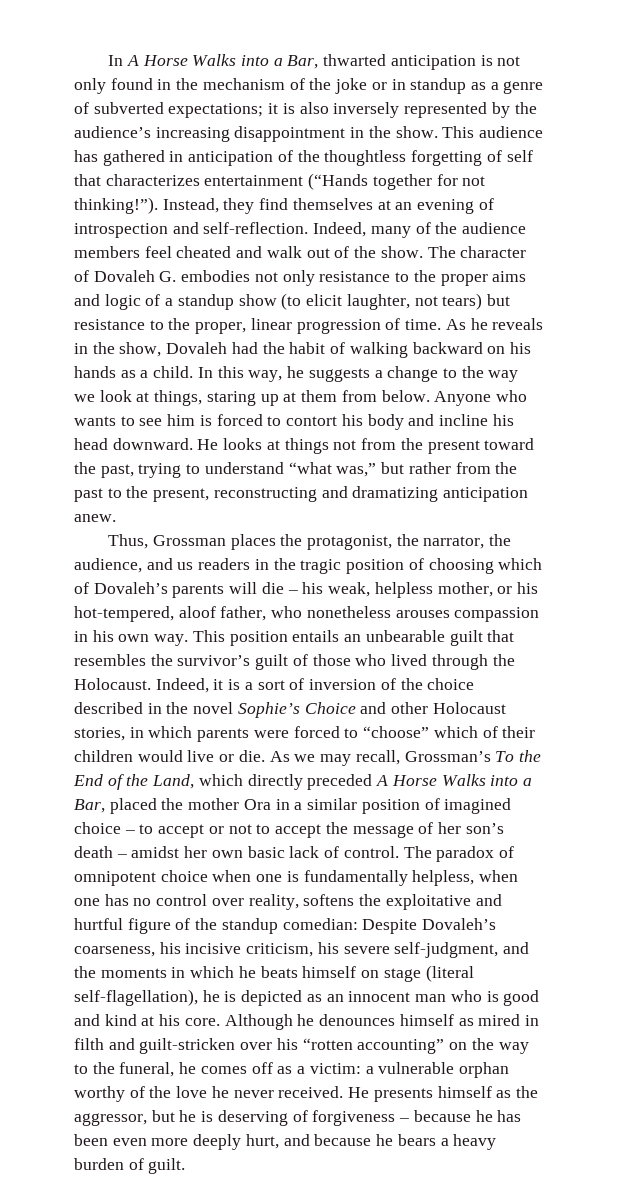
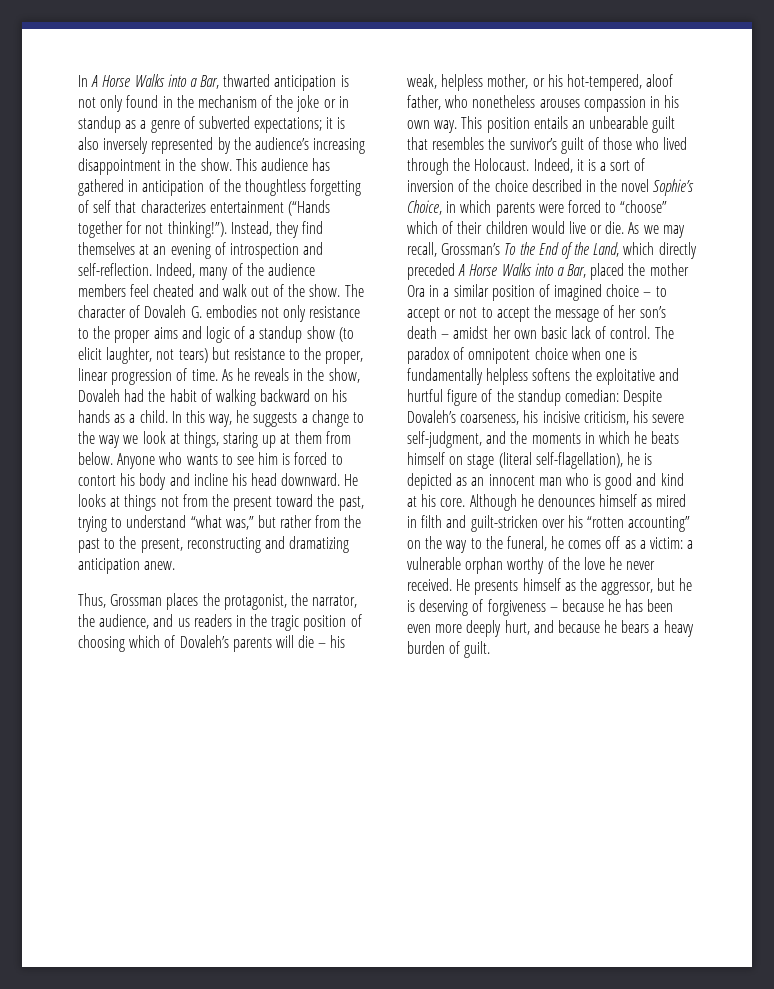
[304,702,506,714] [74,727,125,741] Choice and other Holocaust stories, -> [407,200,442,215] Choice,
[412,870,519,886] [74,894,299,910] helpless, when one has no control over reality, -> [486,368,529,385] helpless

